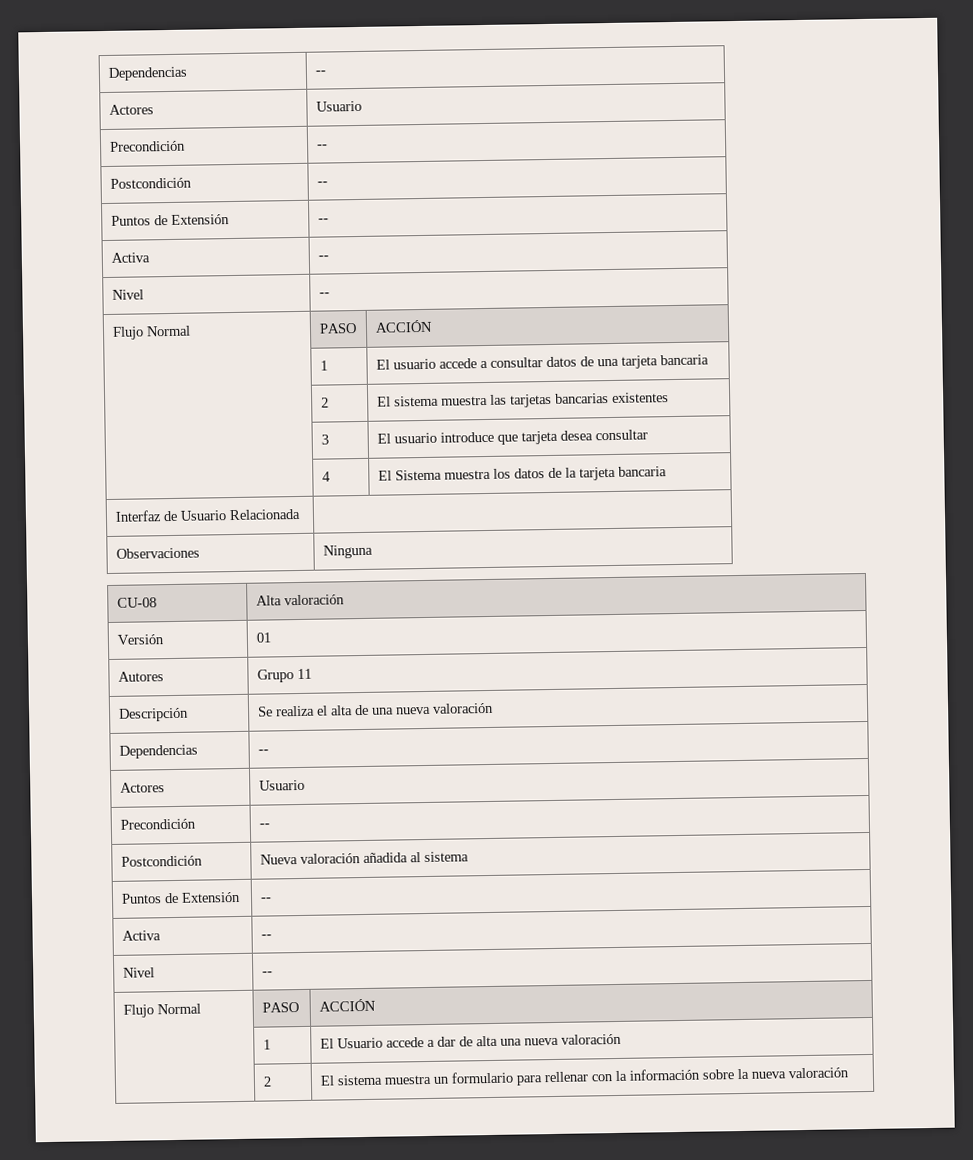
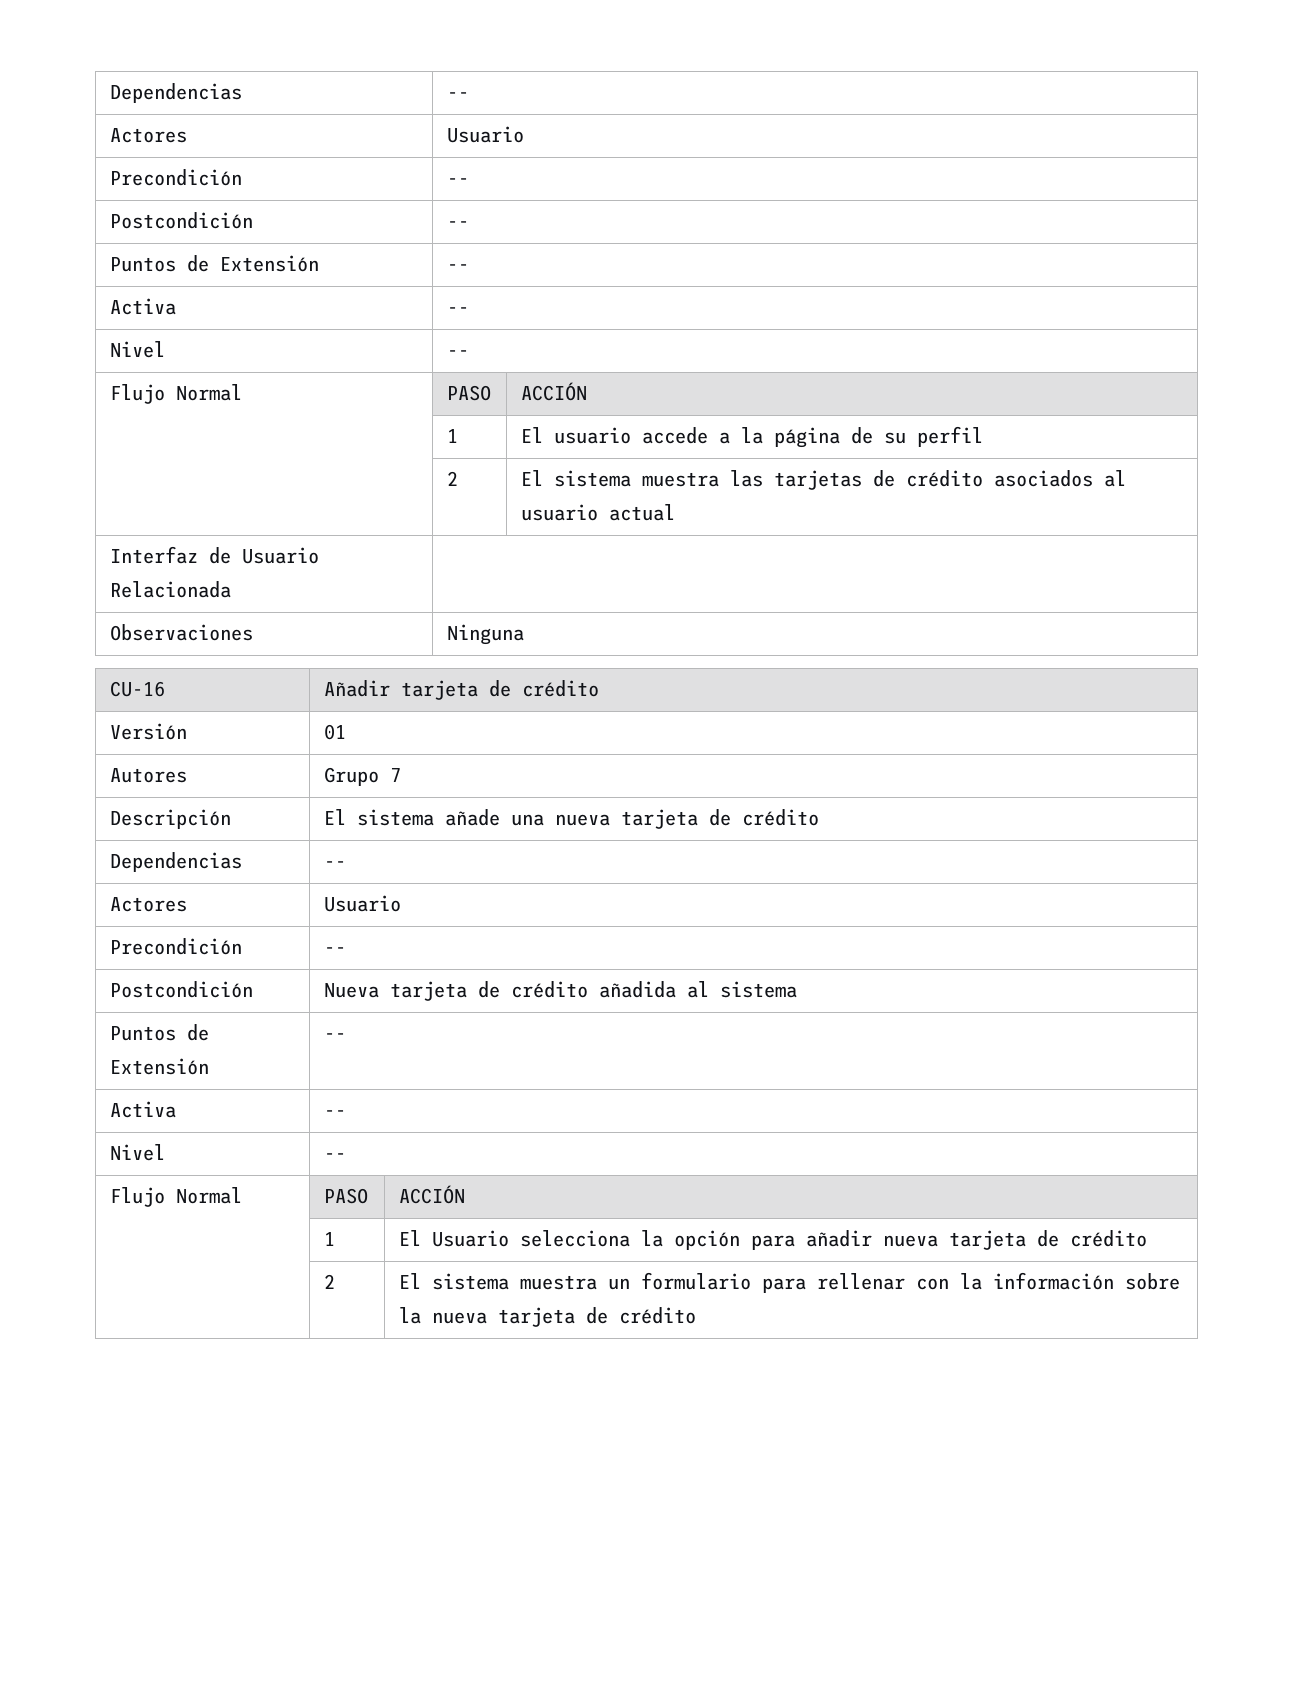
[489,354,709,369] consultar datos de una tarjeta bancaria -> [740,426,983,448] la página de su perfil
[554,392,669,404] [320,434,329,445] [376,429,648,445] [321,471,331,482] [377,466,667,481] bancarias existentes // | 3 | El usuario introduce que tarjeta desea consultar // | 4 | El Sistema muestra los datos de la tarjeta bancaria -> [872,470,1126,487] [520,504,675,521] de crédito asociados al usuario actual
[116,597,157,608] [255,594,345,606] CU-08 | Alta valoración -> [109,681,165,697] [323,680,599,700] CU-16 | Añadir tarjeta de crédito
[296,668,312,680] 11 -> [389,768,401,782] 7
[256,702,494,717] Se realiza el alta de una nueva valoración -> [323,809,819,829] El sistema añade una nueva tarjeta de crédito
[299,853,361,865] valoración -> [389,981,588,1001] tarjeta de crédito
[385,1033,622,1048] accede a dar de alta una nueva valoración -> [519,1230,1147,1250] selecciona la opción para añadir nueva tarjeta de crédito
[787,1067,849,1079] valoración -> [497,1307,696,1327] tarjeta de crédito

